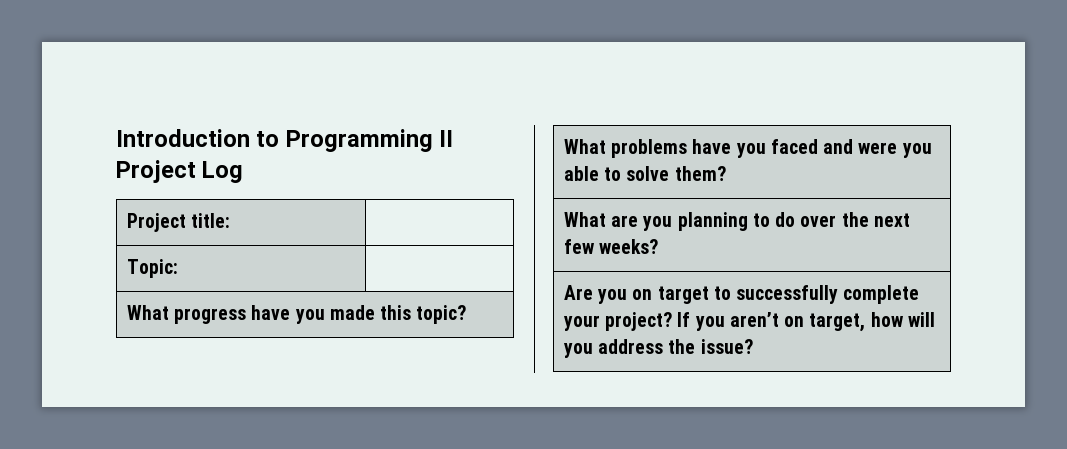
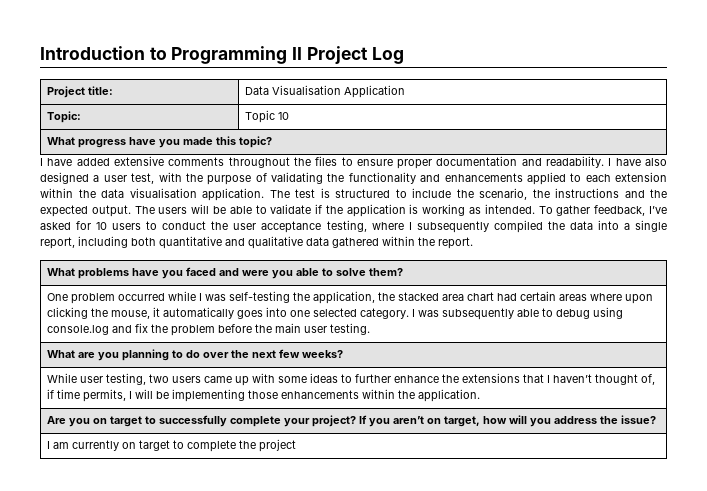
(231, 220) none -> [245,85,406,98] Data Visualisation Application
(178, 268) none -> [245,110,290,123] Topic 10
(467, 314) none -> [40,156,667,169] [40,172,667,185] [40,188,667,201] [40,204,667,217] [40,220,667,233] [40,236,473,249] // I have added extensive comments throughout the files to ensure proper documentation and readability. I have also designed a user test, with the purpose of validating the functionality and enhancements applied to each extension within the data visualisation application. The test is structured to include the scenario, the instructions and the expected output. The users will be able to validate if the application is working as intended. To gather feedback, I’ve asked for 10 users to conduct the user acceptance testing, where I subsequently compiled the data into a single report, including both quantitative and qualitative data gathered within the report.
(726, 173) none -> [47,291,654,304] [47,307,624,320] [47,323,371,336] // One problem occurred while I was self-testing the application, the stacked area chart had certain areas where upon clicking the mouse, it automatically goes into one selected category. I was subsequently able to debug using console.log and fix the problem before the main user testing.
(659, 246) none -> [47,373,656,386] [47,389,481,402] // While user testing, two users came up with some ideas to further enhance the extensions that I haven’t thought of, if time permits, I will be implementing those enhancements within the application.
(753, 346) none -> [47,439,297,452] // I am currently on target to complete the project

